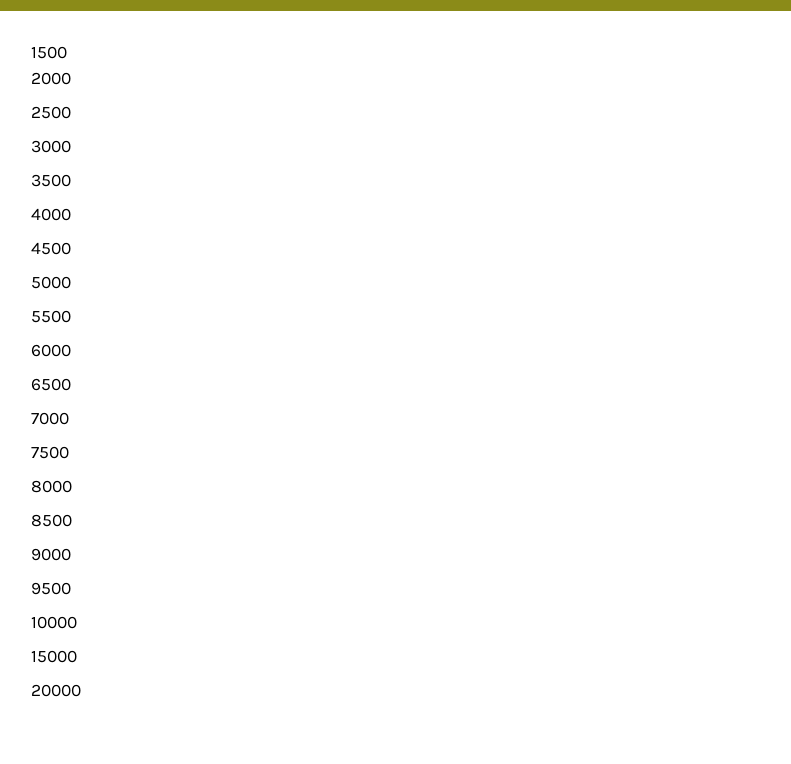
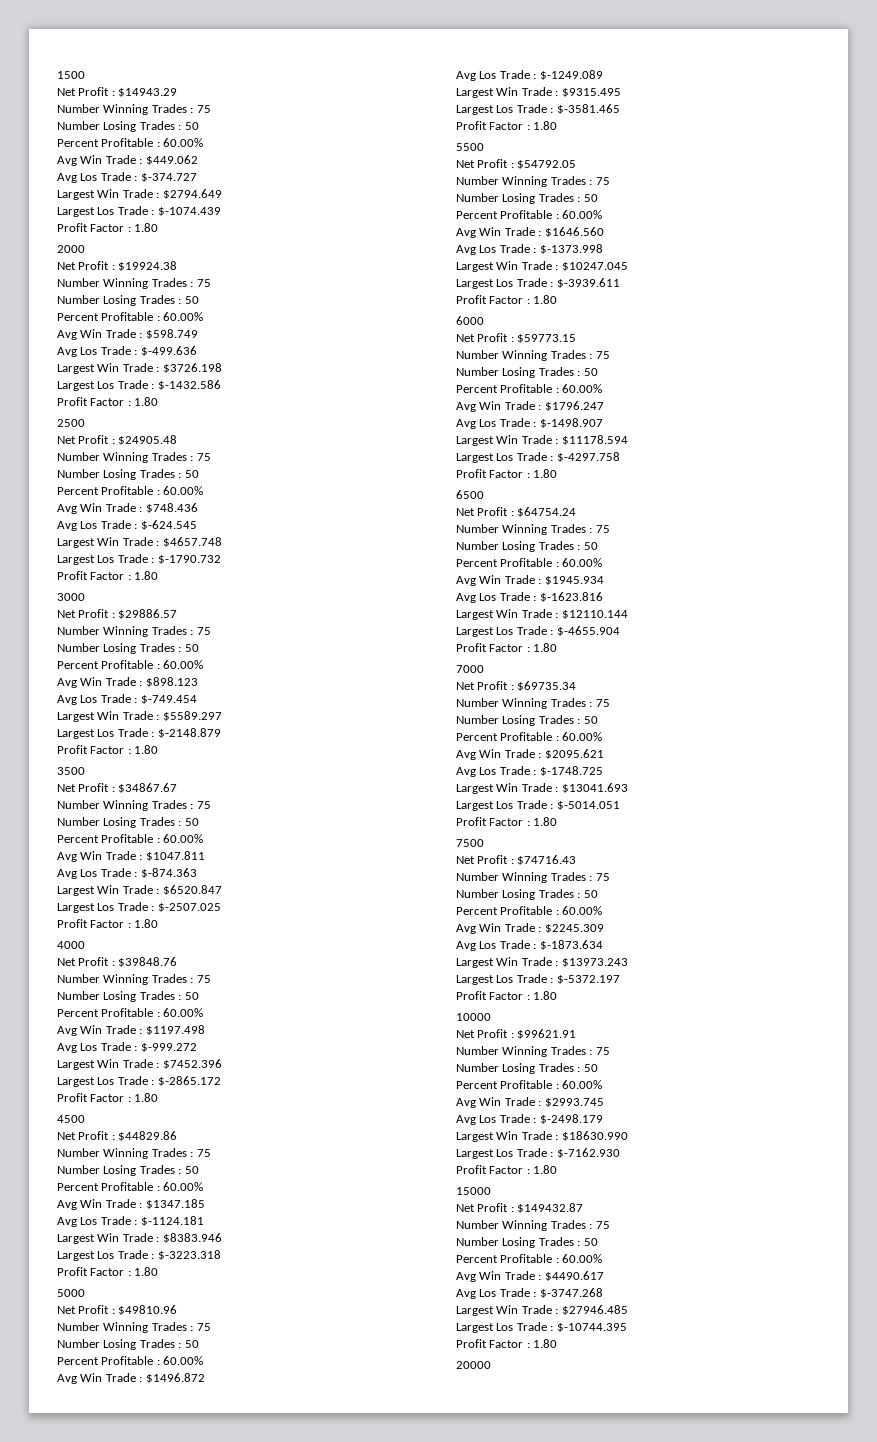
[31,72,71,85] [31,106,71,119] [31,140,71,153] [31,174,71,187] [31,208,71,221] [31,242,71,255] [31,276,71,289] [31,310,71,323] [31,344,71,357] [31,378,71,391] [31,412,69,425] [31,446,69,459] [31,480,72,493] [31,514,72,527] [31,548,71,561] [31,582,71,595] [31,616,77,629] [31,650,77,663] 2000 // 2500 // 3000 // 3500 // 4000 // 4500 // 5000 // 5500 // 6000 // 6500 // 7000 // 7500 // 8000 // 8500 // 9000 // 9500 // 10000 // 15000 -> [57,87,178,97] [57,104,211,115] [57,121,199,132] [57,138,204,147] [57,155,198,166] [57,172,197,183] [57,189,222,200] [57,206,221,217] [57,223,159,232] [57,245,85,253] [57,261,178,271] [57,278,211,289] [57,295,199,306] [57,312,204,321] [57,329,198,340] [57,346,197,357] [57,363,222,374] [57,380,221,391] [57,397,159,406] [57,419,85,427] [57,435,178,445] [57,452,211,463] [57,469,199,480] [57,486,204,495] [57,503,198,514] [57,520,197,531] [57,537,222,548] [57,554,221,565] [57,571,159,580] [57,593,85,601] [57,609,178,619] [57,626,211,637] [57,643,199,654] [57,660,204,669] [57,677,198,688] [57,694,197,705] [57,711,222,722] [57,728,221,739] [57,745,159,754] [57,767,85,775] [57,783,178,793] [57,800,211,811] [57,817,199,828] [57,834,204,843] [57,851,205,862] [57,868,197,879] [57,885,222,896] [57,902,221,913] [57,919,159,928] [57,941,85,949] [57,957,178,967] [57,974,211,985] [57,991,199,1002] [57,1008,204,1017] [57,1025,205,1036] [57,1042,197,1053] [57,1059,222,1070] [57,1076,221,1087] [57,1093,159,1102] [57,1115,85,1123] [57,1131,178,1141] [57,1148,211,1159] [57,1165,199,1176] [57,1182,204,1191] [57,1199,205,1210] [57,1216,204,1227] [57,1233,222,1244] [57,1250,221,1261] [57,1267,159,1276] [57,1289,85,1297] [57,1305,178,1315] [57,1322,211,1333] [57,1339,199,1350] [57,1356,204,1365] [57,1373,205,1384] [456,70,603,81] [456,87,621,98] [456,104,620,115] [456,121,558,130] [456,143,484,151] [456,159,577,169] [456,176,610,187] [456,193,598,204] [456,210,603,219] [456,227,604,238] [456,244,603,255] [456,261,628,272] [456,278,620,289] [456,295,558,304] [456,316,484,325] [456,333,577,343] [456,350,610,361] [456,367,598,378] [456,384,603,393] [456,401,604,412] [456,418,603,429] [456,435,628,446] [456,452,620,463] [456,469,558,478] [456,490,484,499] [456,507,577,517] [456,524,610,535] [456,541,598,552] [456,558,603,567] [456,575,604,586] [456,592,603,603] [456,609,628,620] [456,626,620,637] [456,643,558,652] [456,665,484,673] [456,681,577,691] [456,698,610,709] [456,715,598,726] [456,732,603,741] [456,749,604,760] [456,766,603,777] [456,783,628,794] [456,800,620,811] [456,817,558,826] [456,839,484,847] [456,855,577,865] [456,872,610,883] [456,889,598,900] [456,906,603,915] [456,923,604,934] [456,940,603,951] [456,957,628,968] [456,974,620,985] [456,991,558,1000] [456,1013,491,1021] [456,1029,577,1039] [456,1046,610,1057] [456,1063,598,1074] [456,1080,603,1089] [456,1097,604,1108] [456,1114,603,1125] [456,1131,628,1142] [456,1148,620,1159] [456,1165,558,1174] [456,1187,491,1195] [456,1203,584,1213] [456,1220,610,1231] [456,1237,598,1248] [456,1254,603,1263] [456,1271,604,1282] [456,1288,603,1299] [456,1305,628,1316] [456,1322,627,1333] [456,1339,558,1348] Net Profit : $14943.29 // Number Winning Trades : 75 // Number Losing Trades : 50 // Percent Profitable : 60.00% // Avg Win Trade : $449.062 // Avg Los Trade : $-374.727 // Largest Win Trade : $2794.649 // Largest Los Trade : $-1074.439 // Profit Factor : 1.80 // 2000 // Net Profit : $19924.38 // Number Winning Trades : 75 // Number Losing Trades : 50 // Percent Profitable : 60.00% // Avg Win Trade : $598.749 // Avg Los Trade : $-499.636 // Largest Win Trade : $3726.198 // Largest Los Trade : $-1432.586 // Profit Factor : 1.80 // 2500 // Net Profit : $24905.48 // Number Winning Trades : 75 // Number Losing Trades : 50 // Percent Profitable : 60.00% // Avg Win Trade : $748.436 // Avg Los Trade : $-624.545 // Largest Win Trade : $4657.748 // Largest Los Trade : $-1790.732 // Profit Factor : 1.80 // 3000 // Net Profit : $29886.57 // Number Winning Trades : 75 // Number Losing Trades : 50 // Percent Profitable : 60.00% // Avg Win Trade : $898.123 // Avg Los Trade : $-749.454 // Largest Win Trade : $5589.297 // Largest Los Trade : $-2148.879 // Profit Factor : 1.80 // 3500 // Net Profit : $34867.67 // Number Winning Trades : 75 // Number Losing Trades : 50 // Percent Profitable : 60.00% // Avg Win Trade : $1047.811 // Avg Los Trade : $-874.363 // Largest Win Trade : $6520.847 // Largest Los Trade : $-2507.025 // Profit Factor : 1.80 // 4000 // Net Profit : $39848.76 // Number Winning Trades : 75 // Number Losing Trades : 50 // Percent Profitable : 60.00% // Avg Win Trade : $1197.498 // Avg Los Trade : $-999.272 // Largest Win Trade : $7452.396 // Largest Los Trade : $-2865.172 // Profit Factor : 1.80 // 4500 // Net Profit : $44829.86 // Number Winning Trades : 75 // Number Losing Trades : 50 // Percent Profitable : 60.00% // Avg Win Trade : $1347.185 // Avg Los Trade : $-1124.181 // Largest Win Trade : $8383.946 // Largest Los Trade : $-3223.318 // Profit Factor : 1.80 // 5000 // Net Profit : $49810.96 // Number Winning Trades : 75 // Number Losing Trades : 50 // Percent Profitable : 60.00% // Avg Win Trade : $1496.872 // Avg Los Trade : $-1249.089 // Largest Win Trade : $9315.495 // Largest Los Trade : $-3581.465 // Profit Factor : 1.80 // 5500 // Net Profit : $54792.05 // Number Winning Trades : 75 // Number Losing Trades : 50 // Percent Profitable : 60.00% // Avg Win Trade : $1646.560 // Avg Los Trade : $-1373.998 // Largest Win Trade : $10247.045 // Largest Los Trade : $-3939.611 // Profit Factor : 1.80 // 6000 // Net Profit : $59773.15 // Number Winning Trades : 75 // Number Losing Trades : 50 // Percent Profitable : 60.00% // Avg Win Trade : $1796.247 // Avg Los Trade : $-1498.907 // Largest Win Trade : $11178.594 // Largest Los Trade : $-4297.758 // Profit Factor : 1.80 // 6500 // Net Profit : $64754.24 // Number Winning Trades : 75 // Number Losing Trades : 50 // Percent Profitable : 60.00% // Avg Win Trade : $1945.934 // Avg Los Trade : $-1623.816 // Largest Win Trade : $12110.144 // Largest Los Trade : $-4655.904 // Profit Factor : 1.80 // 7000 // Net Profit : $69735.34 // Number Winning Trades : 75 // Number Losing Trades : 50 // Percent Profitable : 60.00% // Avg Win Trade : $2095.621 // Avg Los Trade : $-1748.725 // Largest Win Trade : $13041.693 // Largest Los Trade : $-5014.051 // Profit Factor : 1.80 // 7500 // Net Profit : $74716.43 // Number Winning Trades : 75 // Number Losing Trades : 50 // Percent Profitable : 60.00% // Avg Win Trade : $2245.309 // Avg Los Trade : $-1873.634 // Largest Win Trade : $13973.243 // Largest Los Trade : $-5372.197 // Profit Factor : 1.80 // 10000 // Net Profit : $99621.91 // Number Winning Trades : 75 // Number Losing Trades : 50 // Percent Profitable : 60.00% // Avg Win Trade : $2993.745 // Avg Los Trade : $-2498.179 // Largest Win Trade : $18630.990 // Largest Los Trade : $-7162.930 // Profit Factor : 1.80 // 15000 // Net Profit : $149432.87 // Number Winning Trades : 75 // Number Losing Trades : 50 // Percent Profitable : 60.00% // Avg Win Trade : $4490.617 // Avg Los Trade : $-3747.268 // Largest Win Trade : $27946.485 // Largest Los Trade : $-10744.395 // Profit Factor : 1.80

